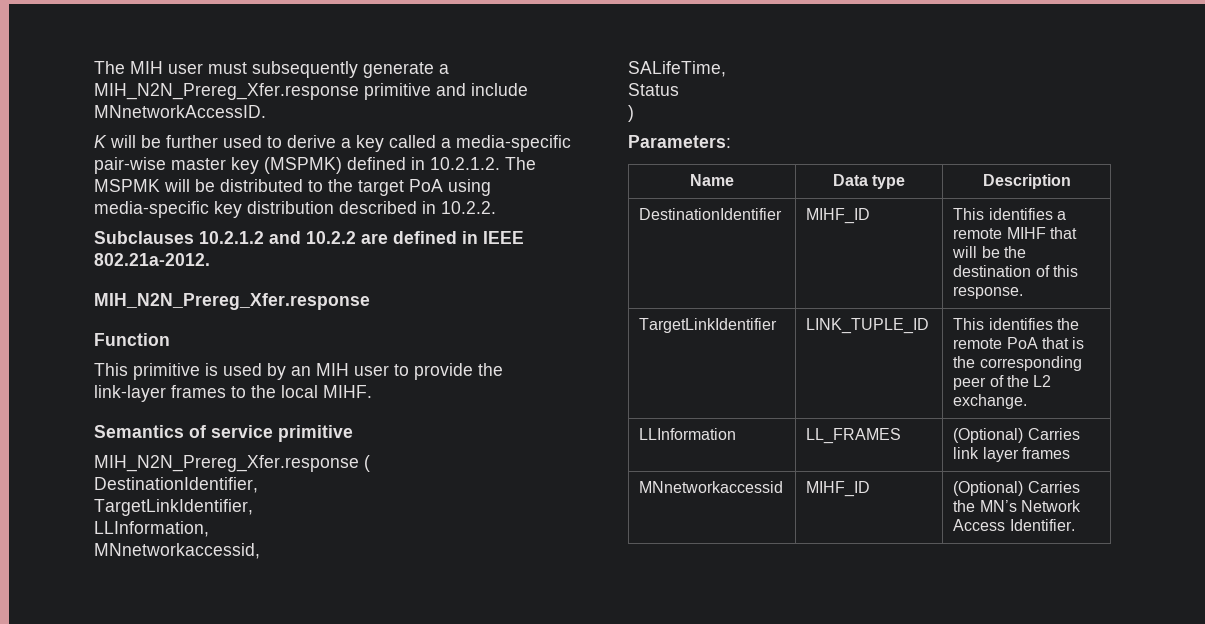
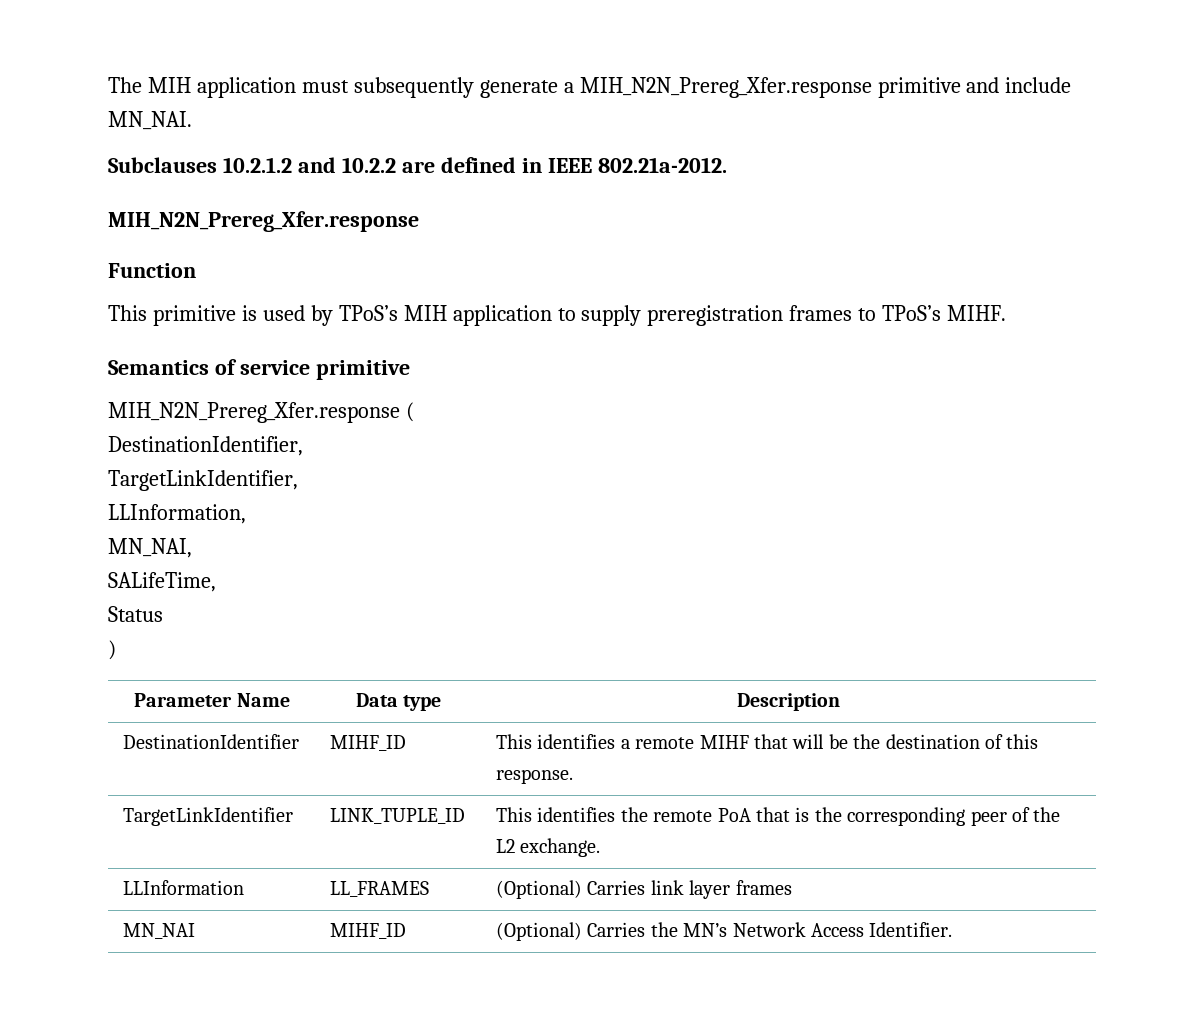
[168,63,203,74] user -> [196,77,296,98] application
[94,105,266,118] [94,135,571,152] [94,157,536,174] [94,179,491,196] [94,201,496,218] MNnetworkAccessID. // K will be further used to derive a key called a media-specific pair-wise master key (MSPMK) defined in 10.2.1.2. The MSPMK will be distributed to the target PoA using media-specific key distribution described in 10.2.2. -> [108,111,192,130] MN_NAI.
[291,363,503,380] [94,385,318,402] an MIH user to provide the link-layer frames to the local -> [338,305,942,326] TPoS’s MIH application to supply preregistration frames to TPoS’s
[94,543,260,559] MNnetworkaccessid, -> [108,538,192,558] MN_NAI,
[628,135,731,148] // Parameters: // -> [134,693,233,707] // Parameter
[639,481,784,493] MNnetworkaccessid -> [123,923,196,939] MN_NAI

